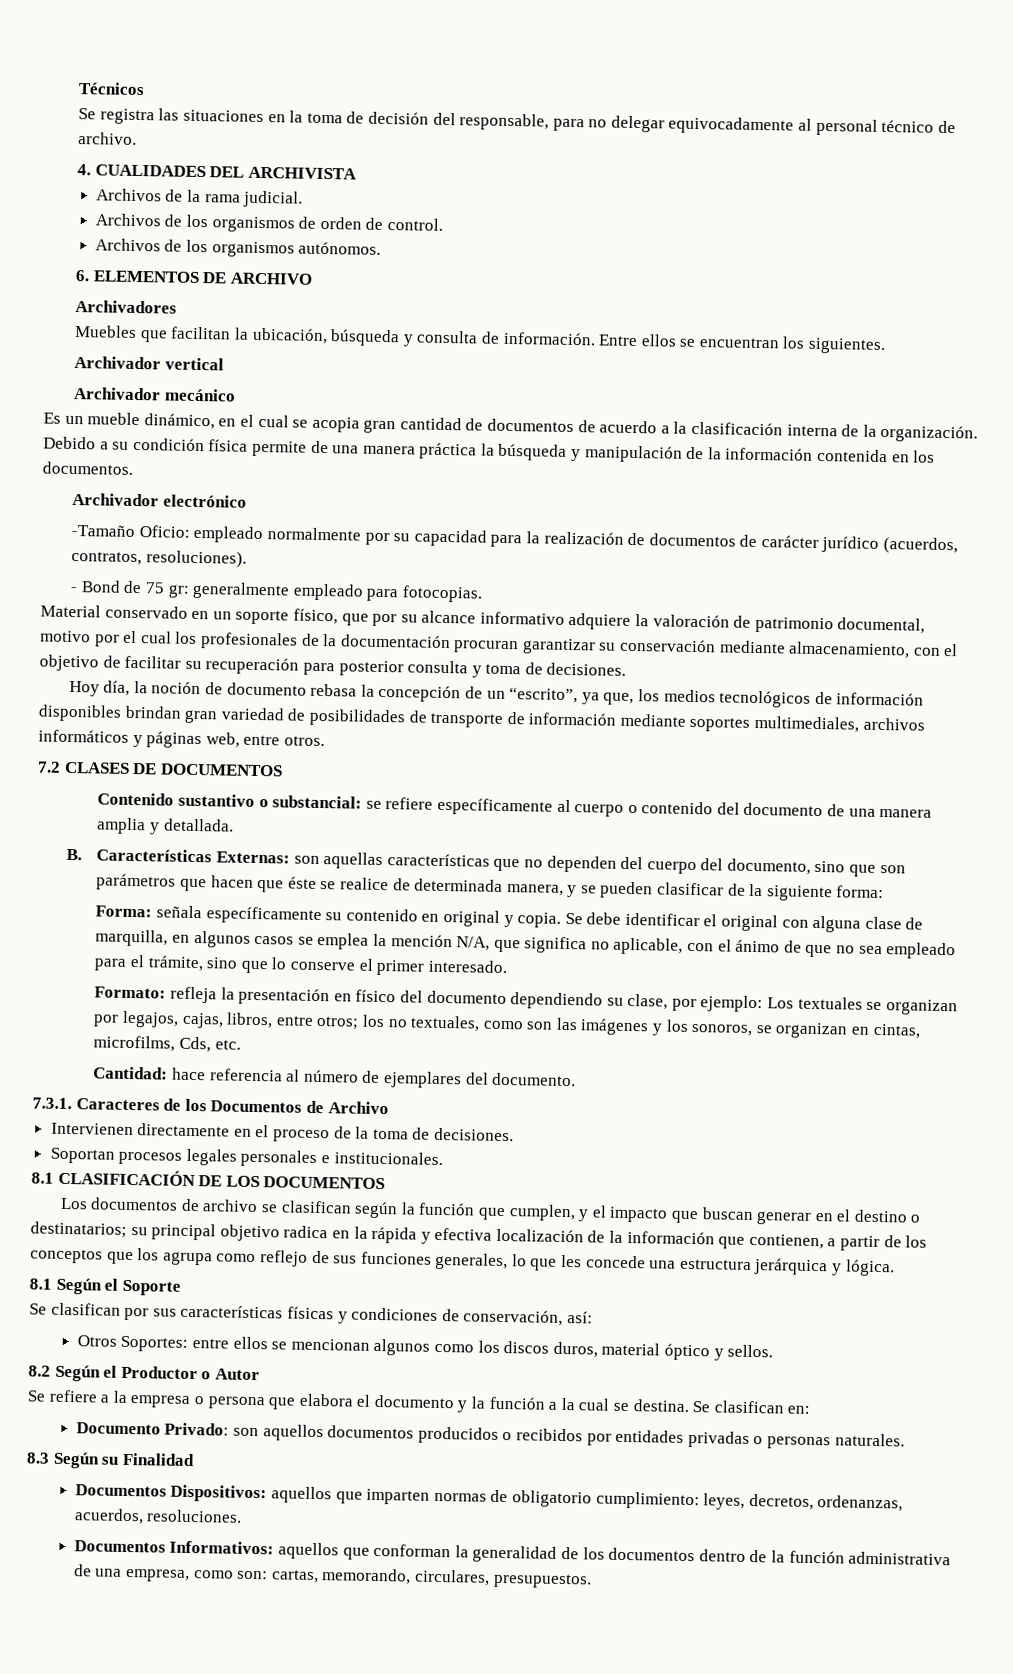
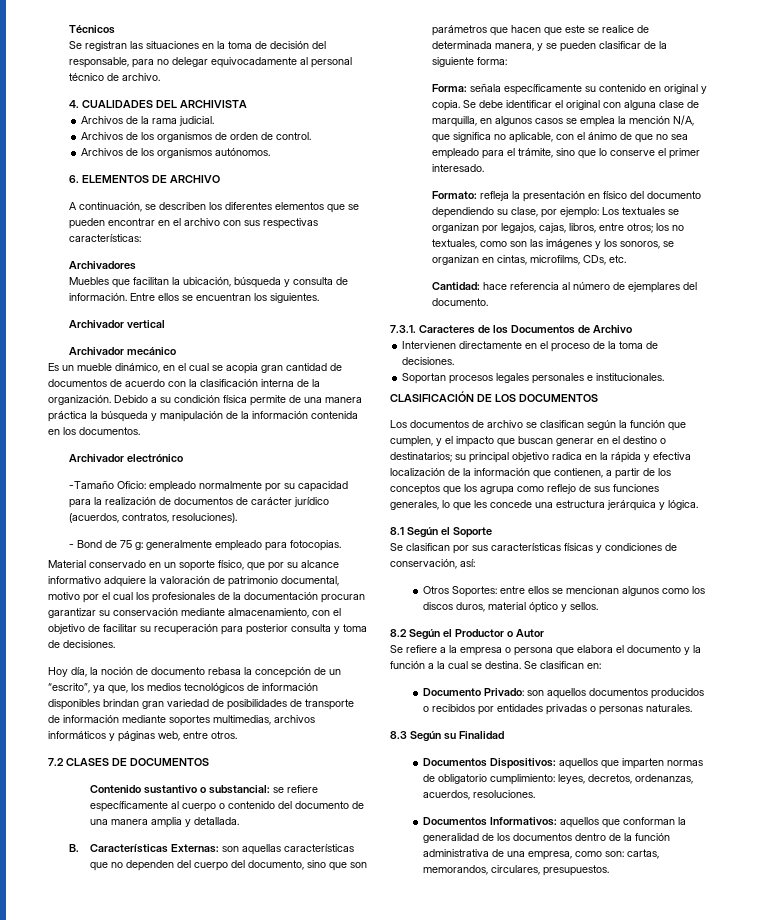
[99,108,155,125] registra -> [84,41,127,51] registran
(313, 278) none -> [68,202,359,213] [68,218,318,229] [68,234,141,242] // A continuación, se describen los diferentes elementos que se pueden encontrar en el archivo con sus respectivas características:
[660,425,670,434] a -> [168,381,186,387] con
[167,584,190,598] gr: -> [134,542,143,550] g:
[754,715,860,733] multimediales, -> [213,715,271,725] multimedias,
[287,876,317,889] éste -> [564,25,585,33] este
[178,1036,211,1053] Cds, -> [582,255,606,265] CDs,
[31,1172,54,1184] 8.1 -> (665, 377) none
[321,1568,412,1585] memorando, -> [423,865,489,875] memorandos,

